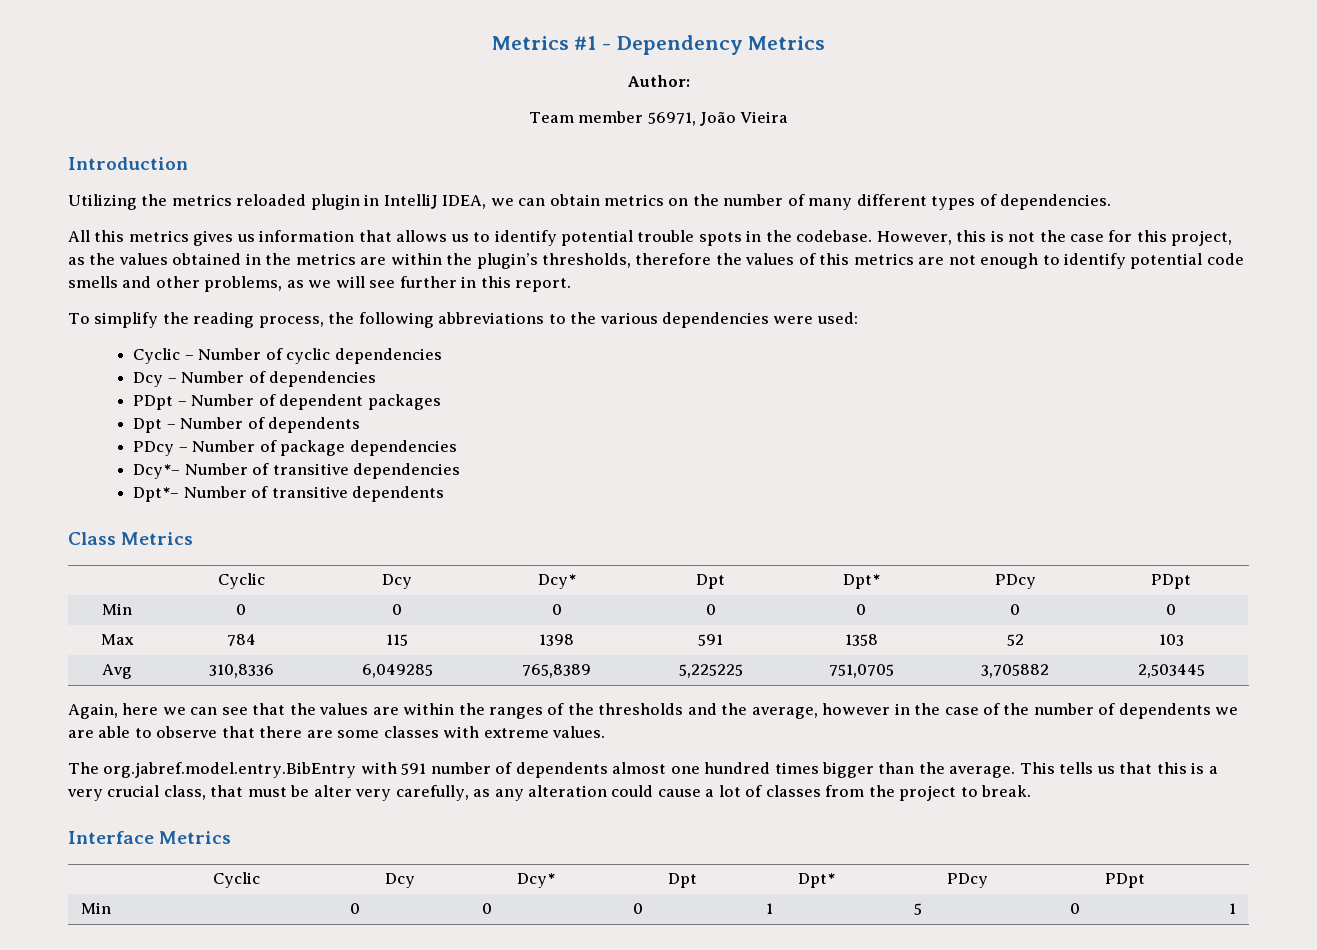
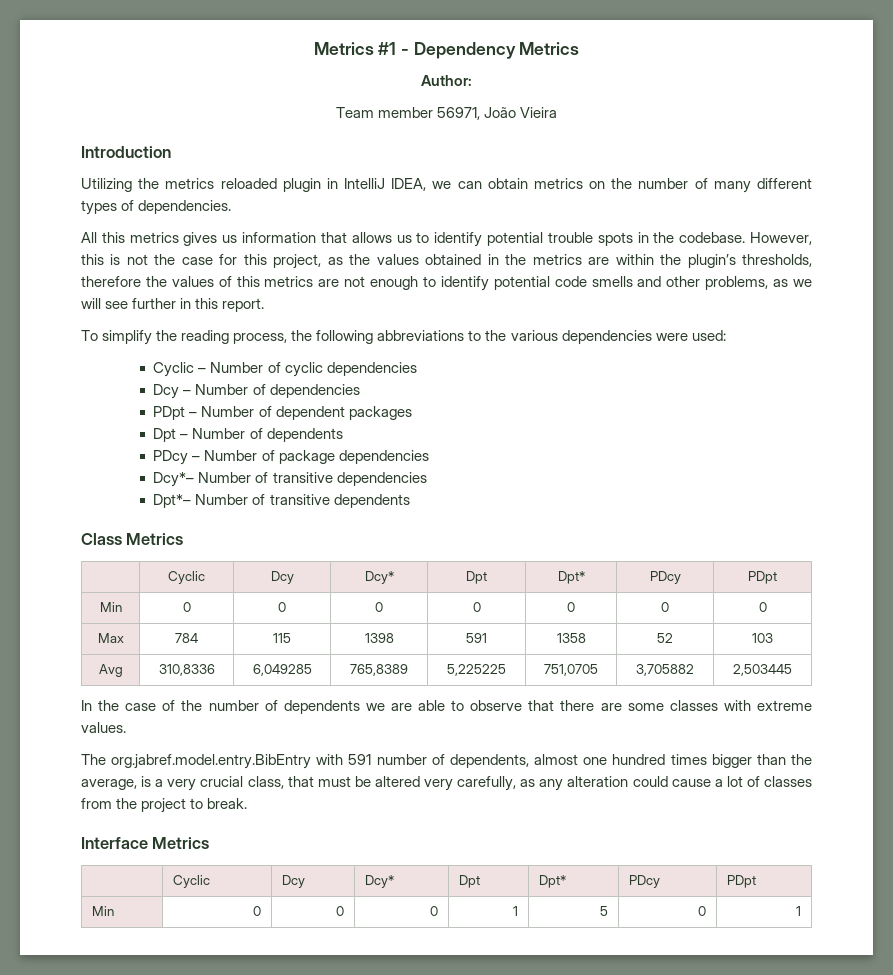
[68,703,910,719] Again, here we can see that the values are within the ranges of the thresholds and the average, however in -> [81,700,92,711] In
[515,762,608,778] dependents -> [449,754,529,768] dependents,
[949,762,1187,778] average. This tells us that this -> [81,779,137,790] average,
[313,785,352,797] alter -> [374,776,420,787] altered

